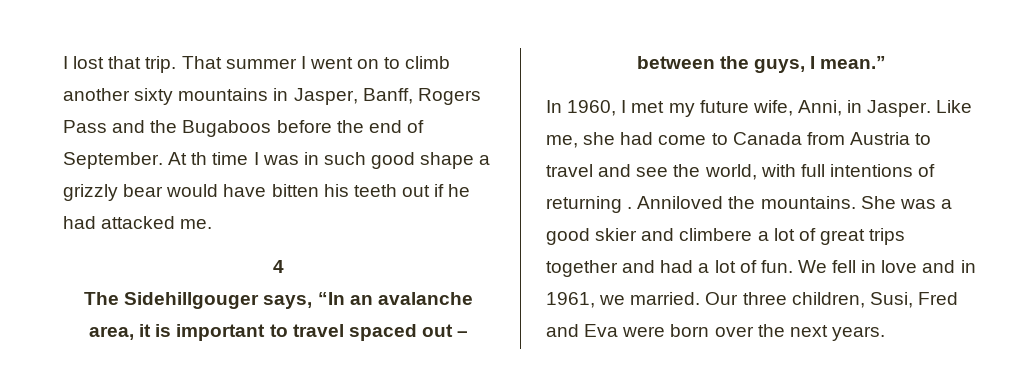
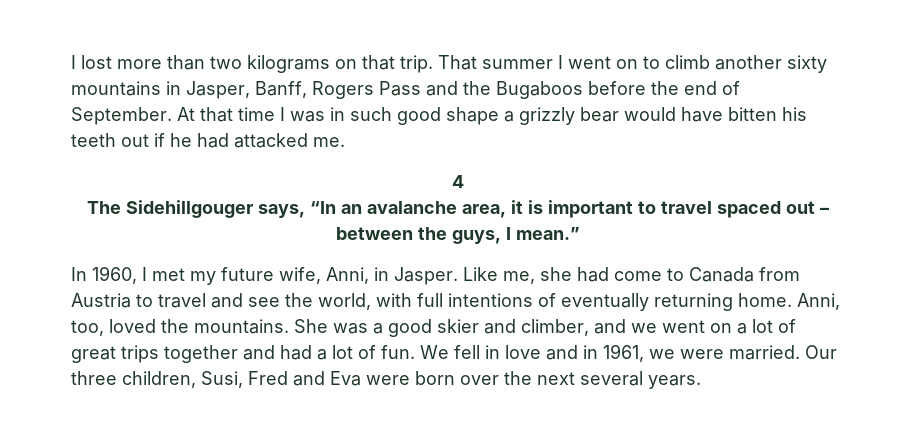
(105, 62) none -> [117,55,357,73] more than two kilograms on
[191,152,208,165] th -> [200,107,233,122] that
[546,196,724,213] returning . Anniloved -> [561,293,840,311] [71,319,156,336] eventually returning home. Anni, too, loved
[679,228,753,241] climbere -> [521,319,732,336] climber, and we went on
(626, 300) none -> [680,349,724,359] were
(828, 331) none -> [580,371,643,386] several

